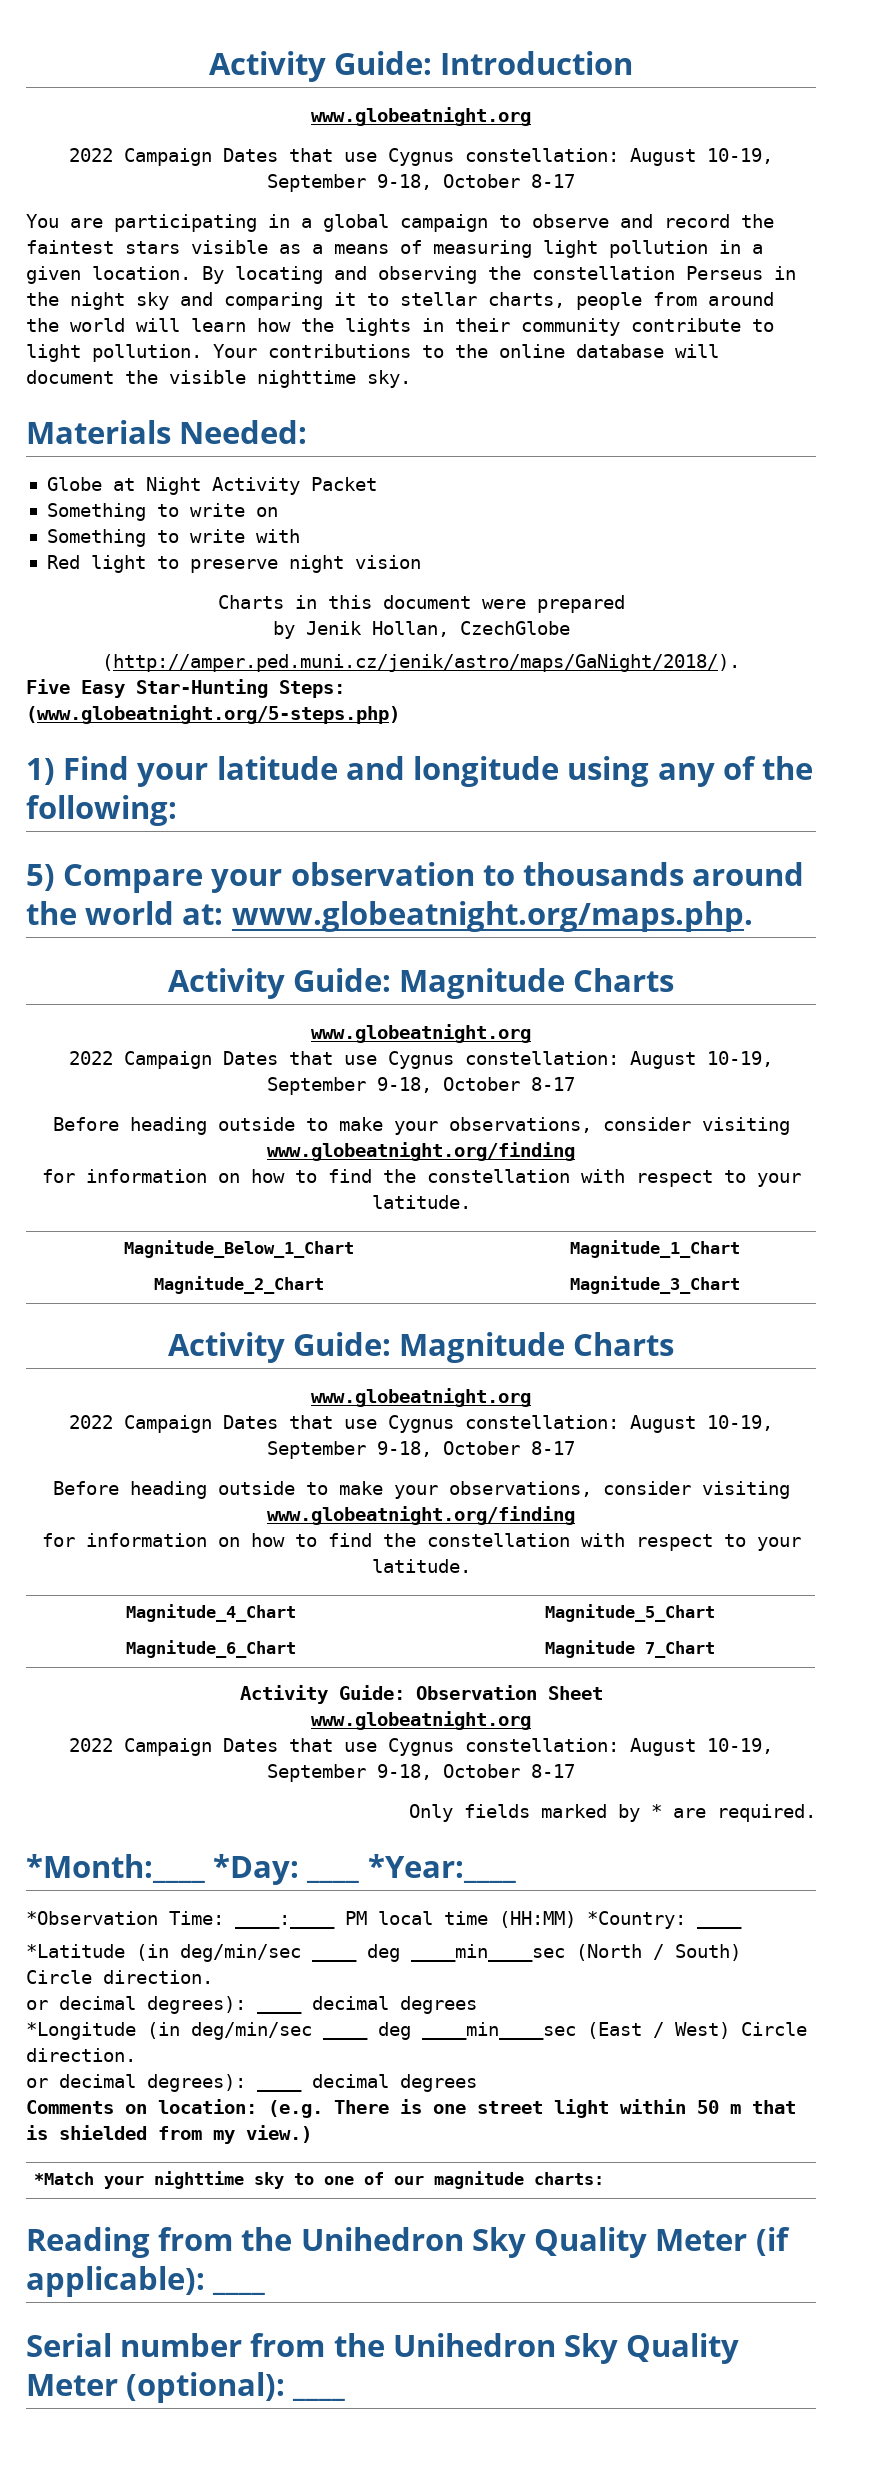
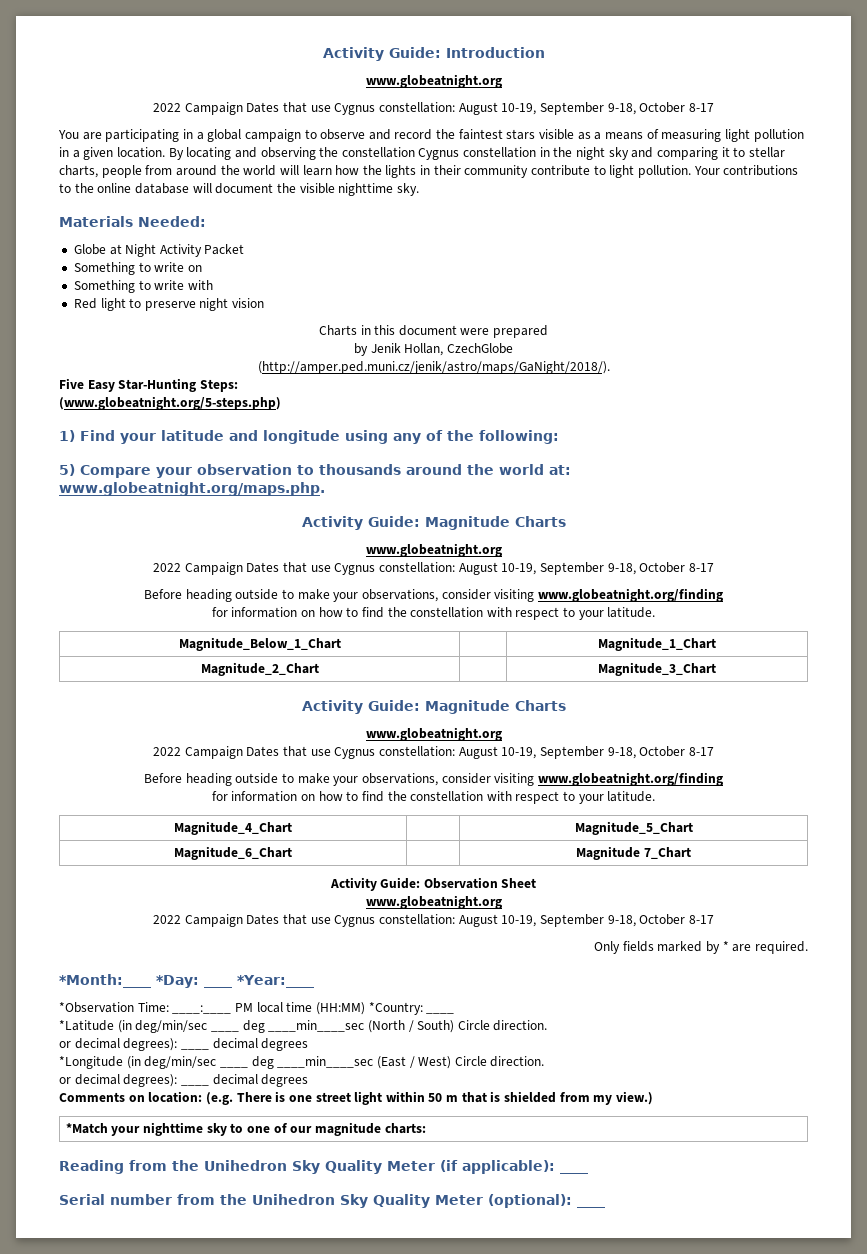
[686,266,763,280] Perseus -> [418,147,537,160] Cygnus constellation

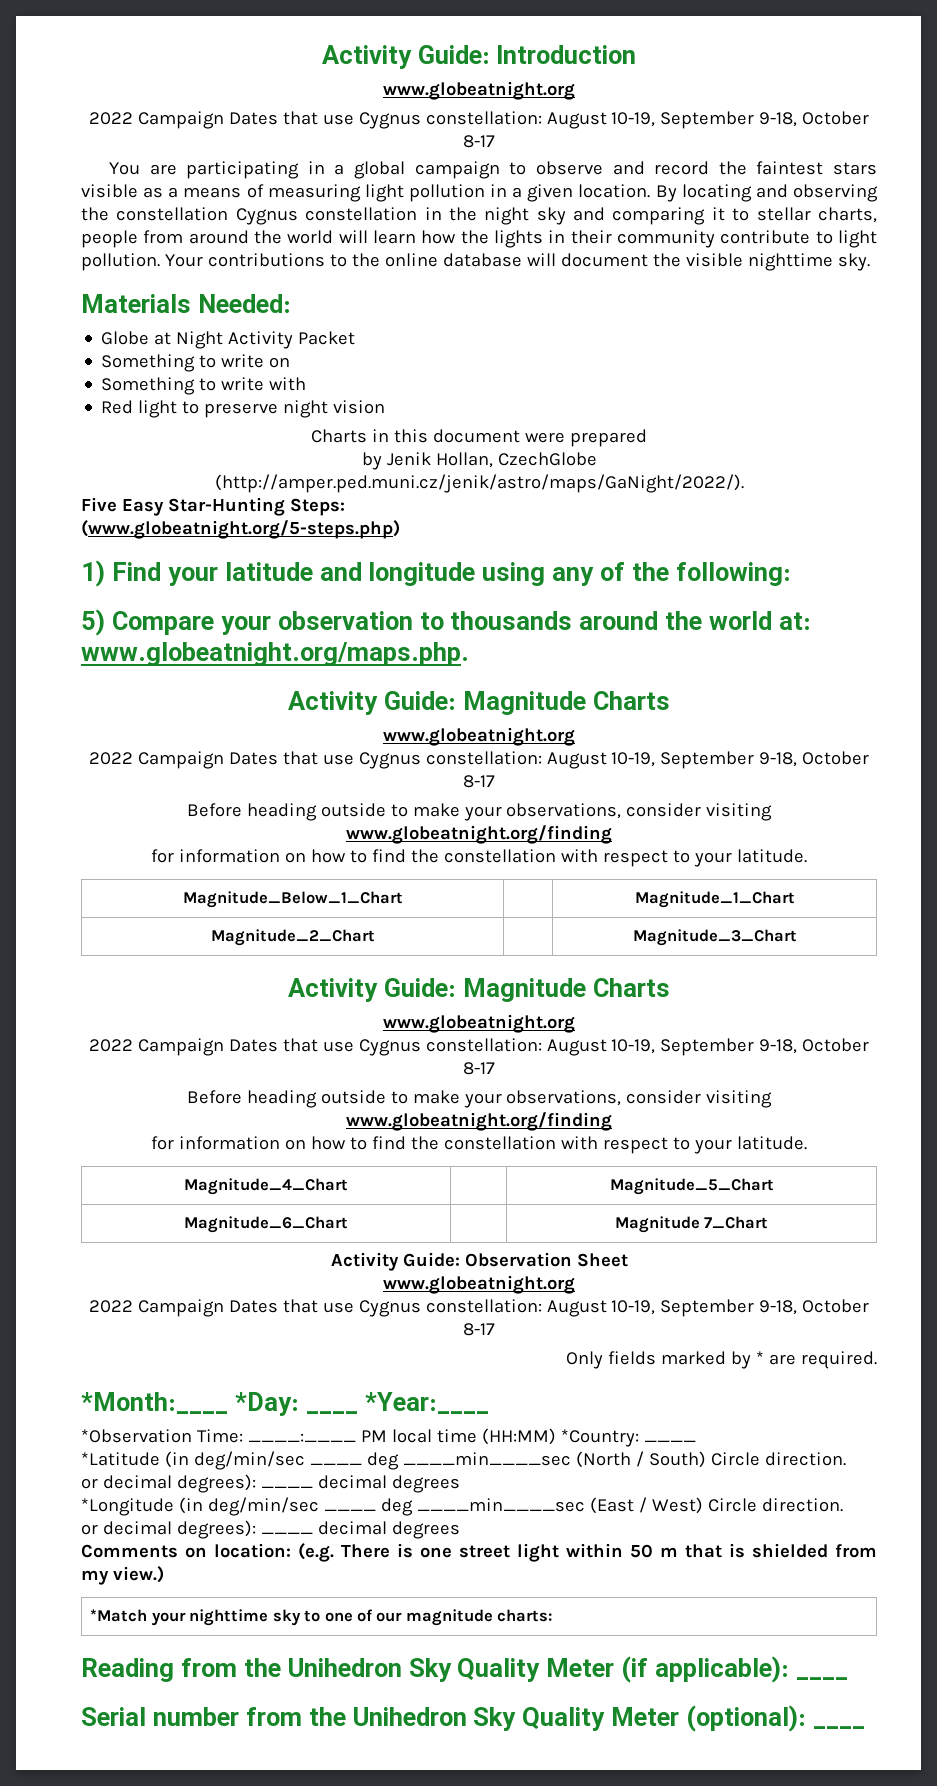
[257,361,610,374] (http://amper.ped.muni.cz/jenik/astro/maps/GaNight/2018/). -> [214,474,744,493] (http://amper.ped.muni.cz/jenik/astro/maps/GaNight/2022/).

